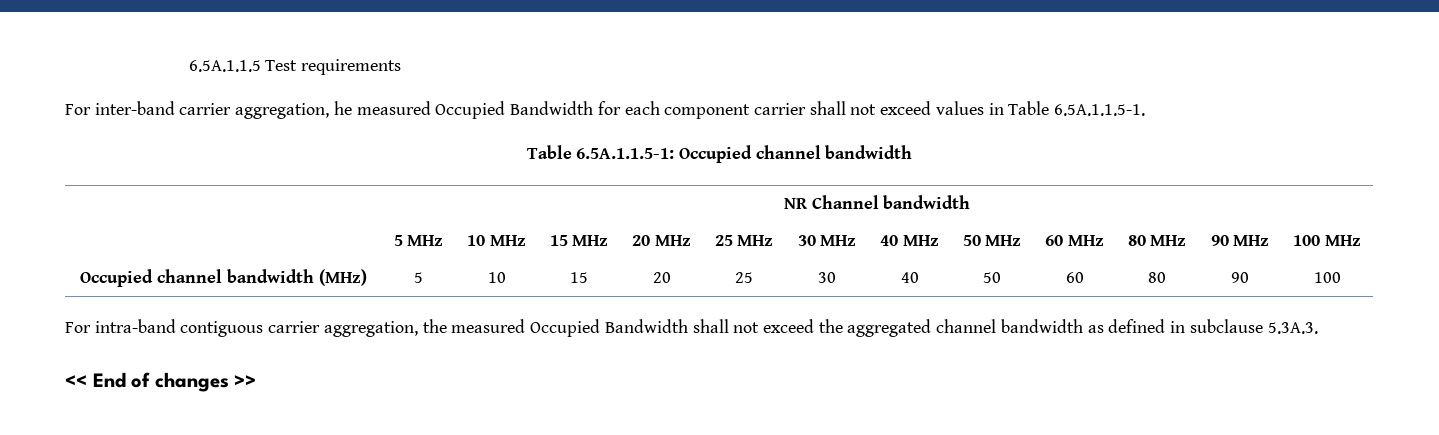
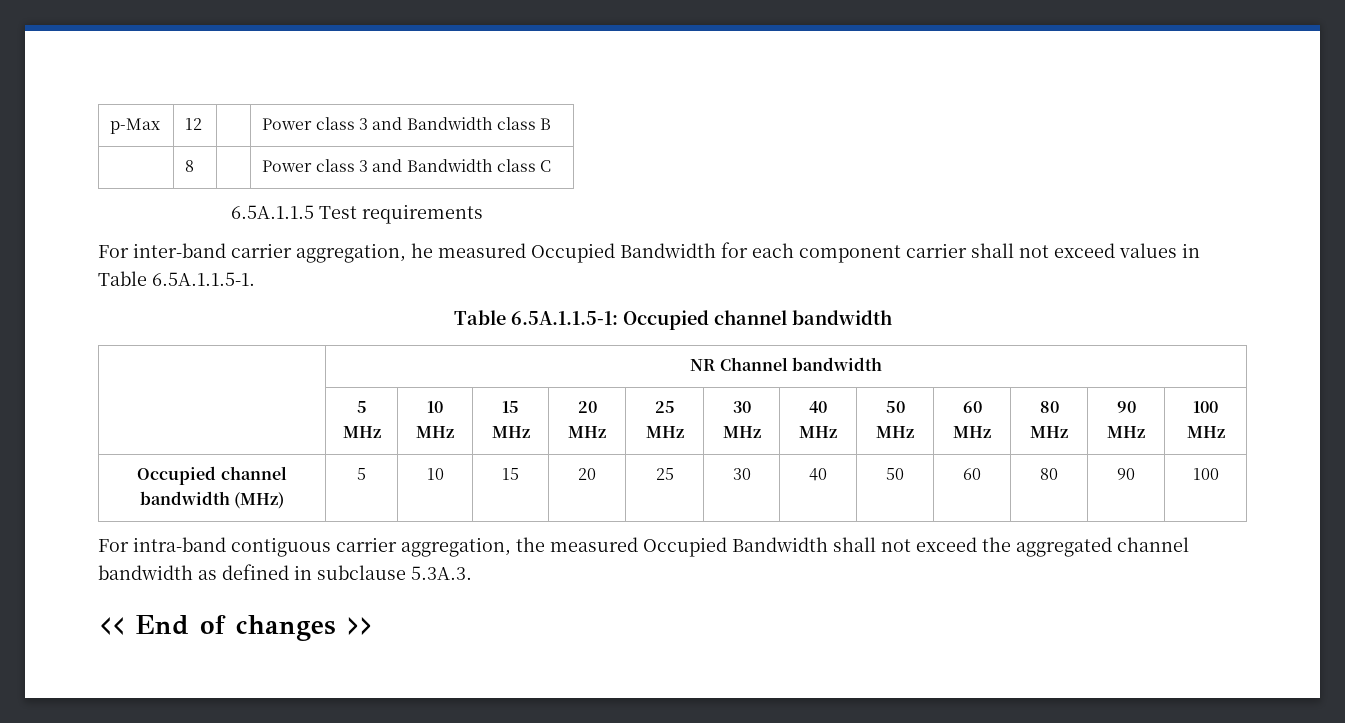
(188, 66) none -> [110,118,161,134] [185,118,203,130] [262,117,552,130] [185,160,195,172] [262,159,552,172] p-Max | 12 | | Power class 3 and Bandwidth class B // | 8 | | Power class 3 and Bandwidth class C //

